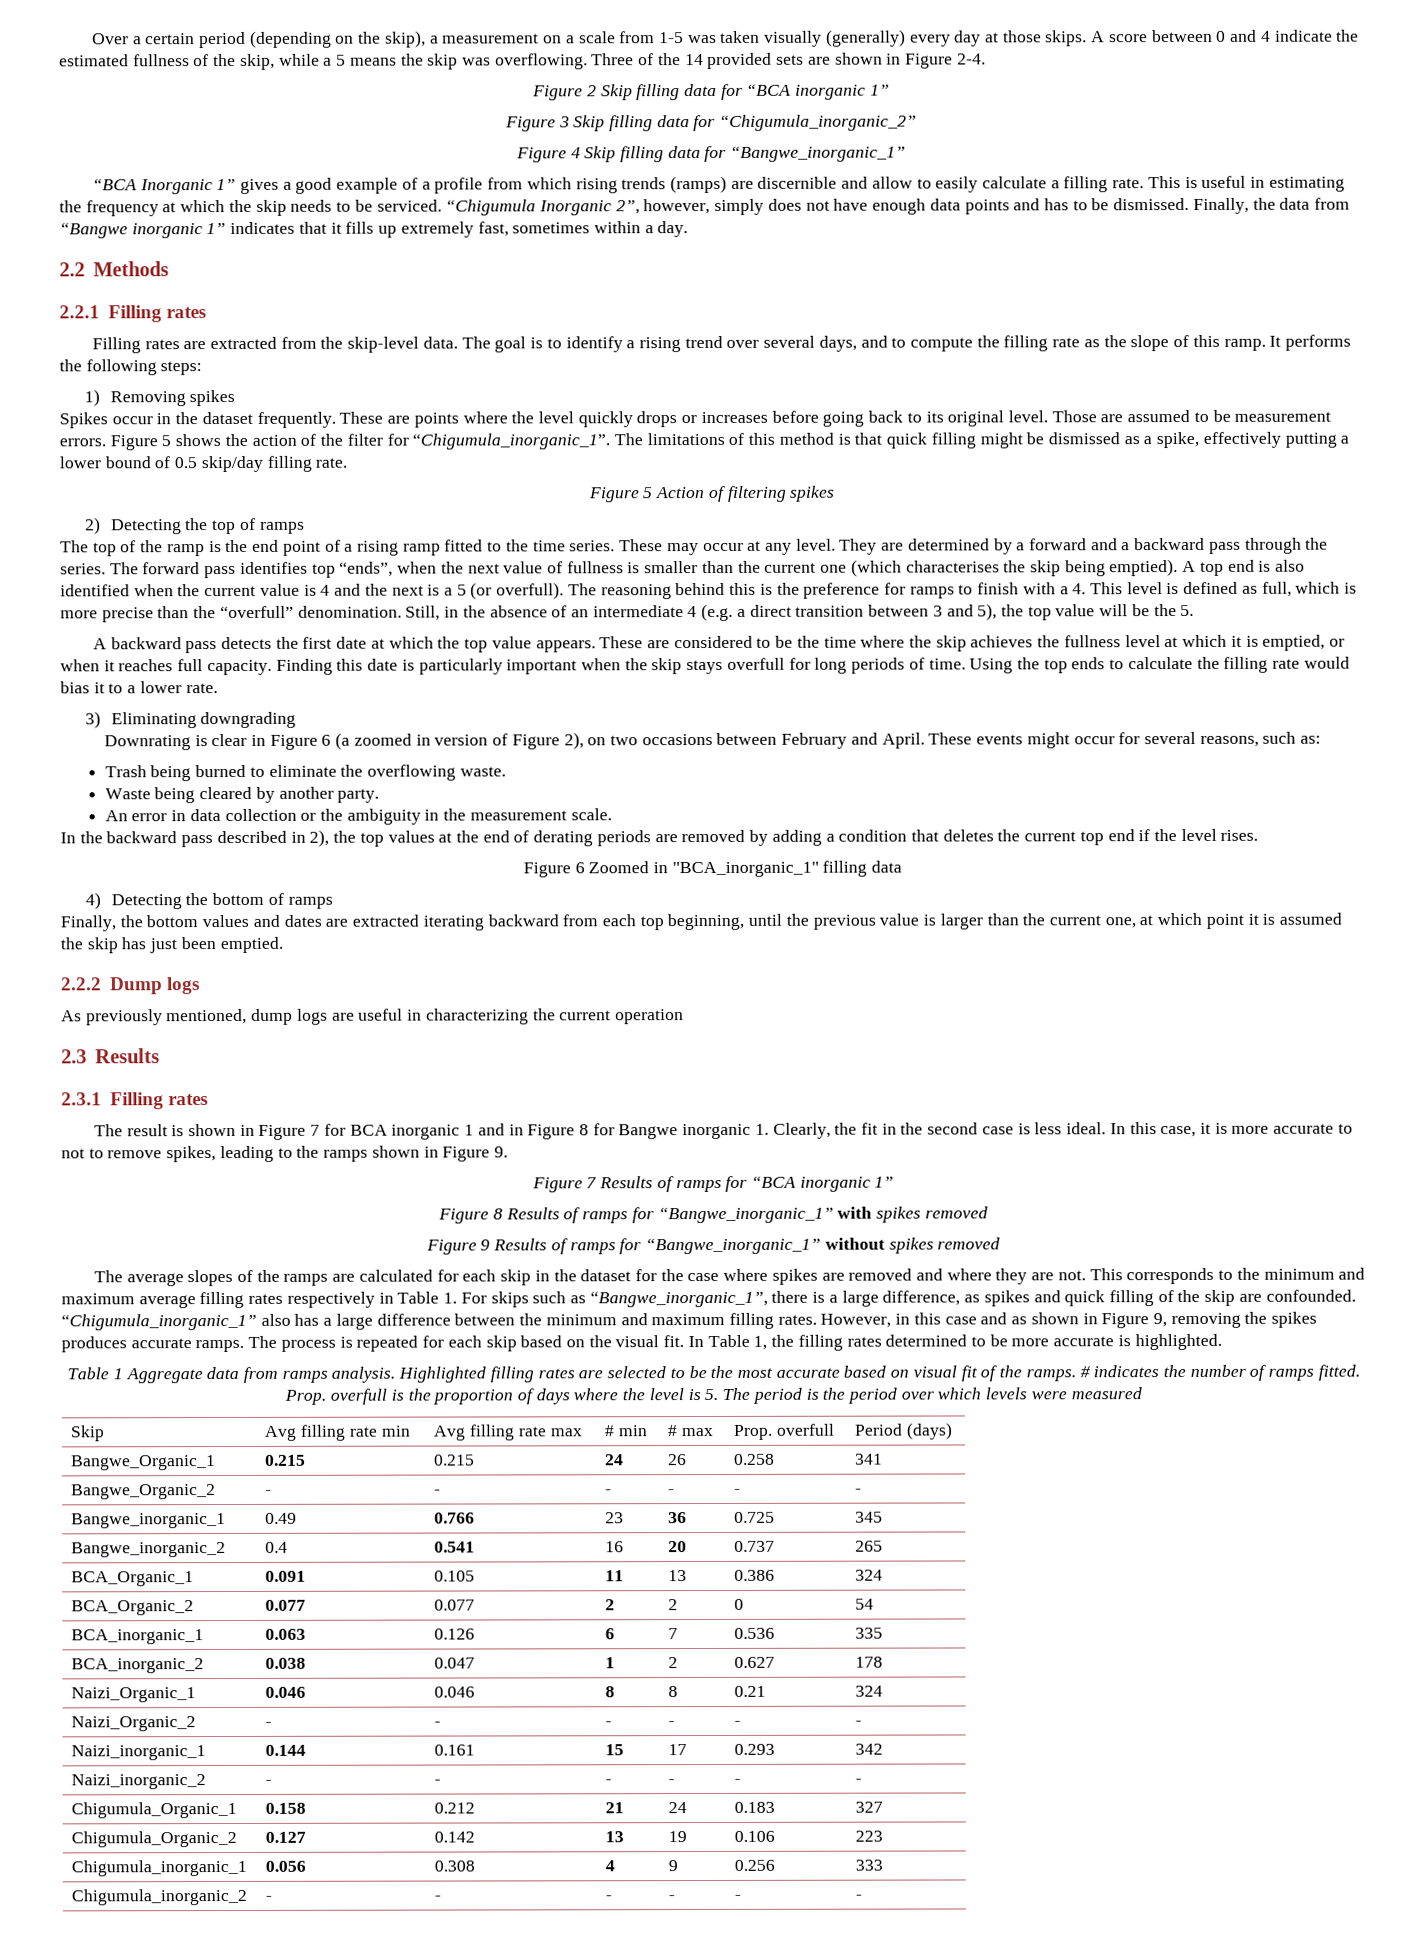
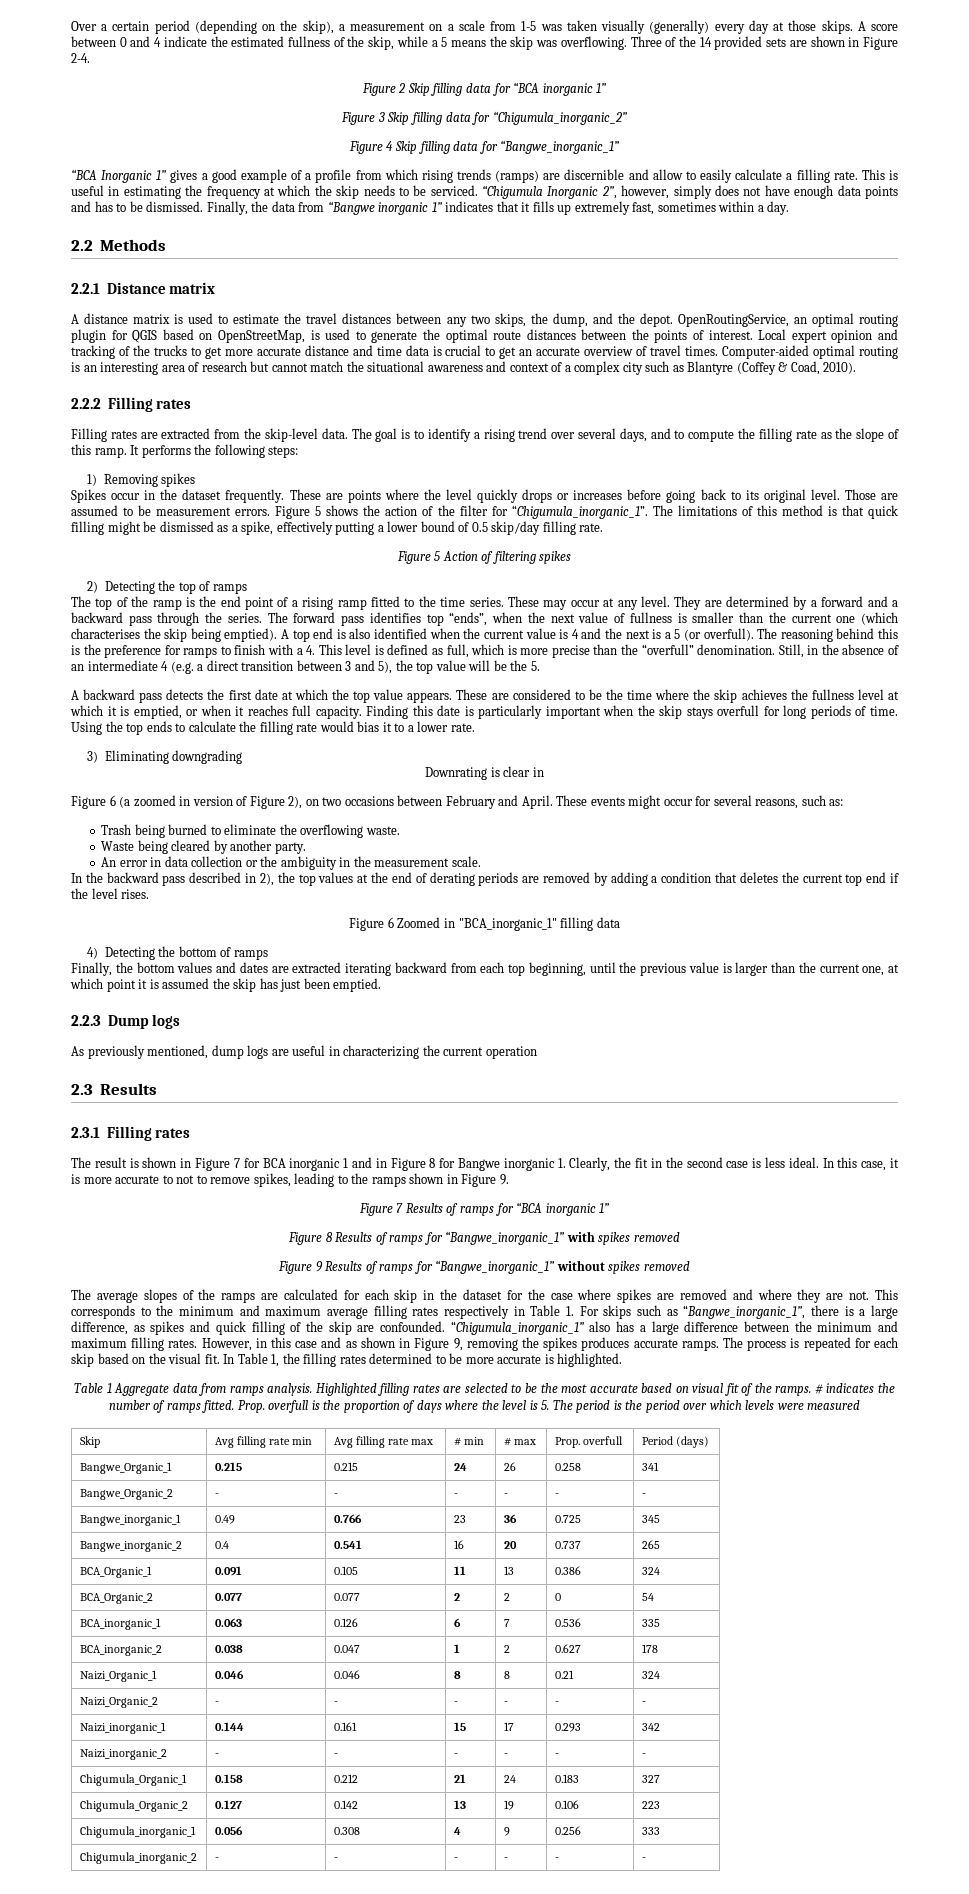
(100, 312) none -> [106,282,216,294] [71,313,898,327] [71,329,898,343] [71,345,899,359] [71,361,857,375] [71,398,101,409] Distance matrix // A distance matrix is used to estimate the travel distances between any two skips, the dump, and the depot. OpenRoutingService, an optimal routing plugin for QGIS based on OpenStreetMap, is used to generate the optimal route distances between the points of interest. Local expert opinion and tracking of the trucks to get more accurate distance and time data is crucial to get an accurate overview of travel times. Computer-aided optimal routing is an interesting area of research but cannot match the situational awareness and context of a complex city such as Blantyre (Coffey & Coad, 2010). // 2.2.2
(267, 740) none -> (544, 772) //
[61,977,102,991] 2.2.2 -> [71,1015,101,1026] 2.2.3

